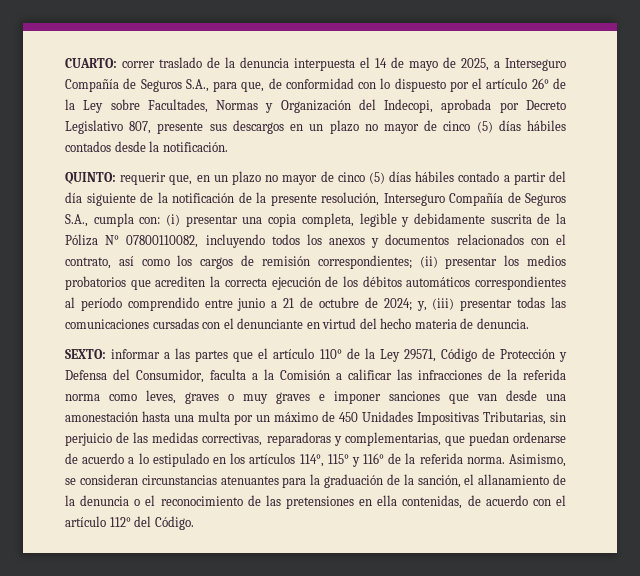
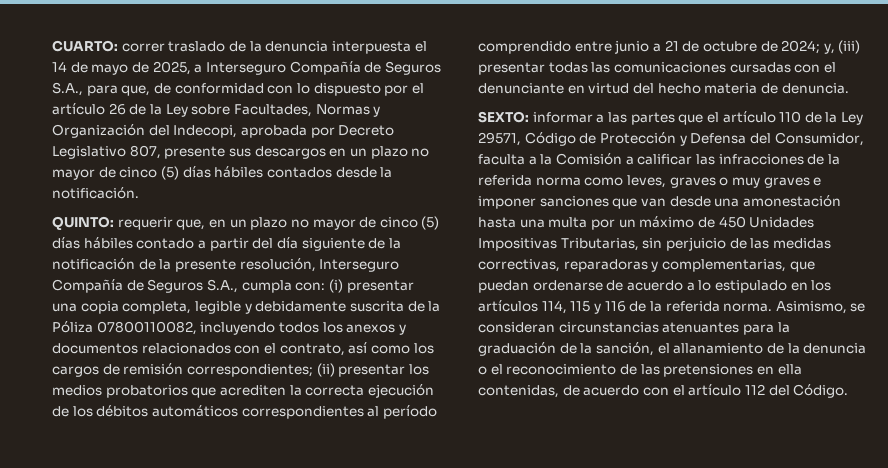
[531,78,549,89] 26° -> [108,103,126,115] 26
[105,235,120,245] N° -> (93, 327) none
[319,349,342,359] 110° -> [779,111,802,123] 110
[299,453,385,467] 114°, 115° y 116° -> [541,300,626,314] 114, 115 y 116
[109,517,131,527] 112° -> [744,384,765,395] 112

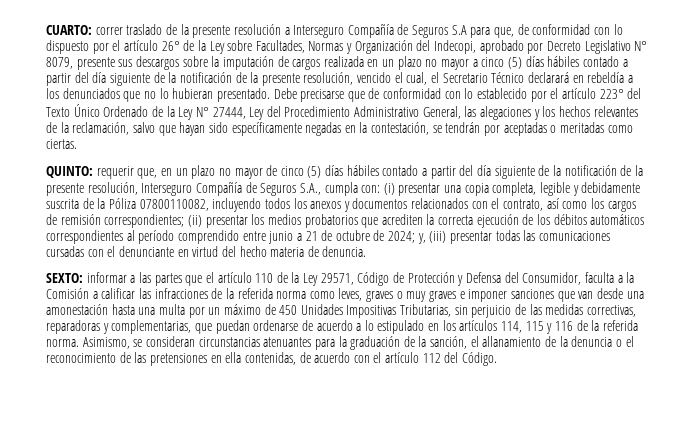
[265,41,427,54] [52,61,191,75] denuncia interpuesta el 14 de mayo de 2025, -> [192,24,281,38] presente resolución
[52,82,83,96] S.A., -> [451,25,467,35] S.A
[108,103,126,115] 26 -> [161,41,180,51] 26°
[240,125,307,138] aprobada -> [479,40,524,54] aprobado
[129,145,161,159] 807, -> [634,41,648,51] [46,57,73,69] N° 8079,
[329,146,430,159] [52,166,393,180] [52,187,139,199] en un plazo no mayor de cinco (5) días hábiles contados desde la notificación. -> [182,56,628,70] [46,72,633,86] [46,88,642,102] [46,104,638,120] [46,122,633,136] [46,139,77,149] sobre la imputación de cargos realizada en un plazo no mayor a cinco (5) días hábiles contado a partir del día siguiente de la notificación de la presente resolución, vencido el cual, el Secretario Técnico declarará en rebeldía a los denunciados que no lo hubieran presentado. Debe precisarse que de conformidad con lo establecido por el artículo 223° del Texto Único Ordenado de la Ley N° 27444, Ley del Procedimiento Administrativo General, las alegaciones y los hechos relevantes de la reclamación, salvo que hayan sido específicamente negadas en la contestación, se tendrán por aceptadas o meritadas como ciertas.

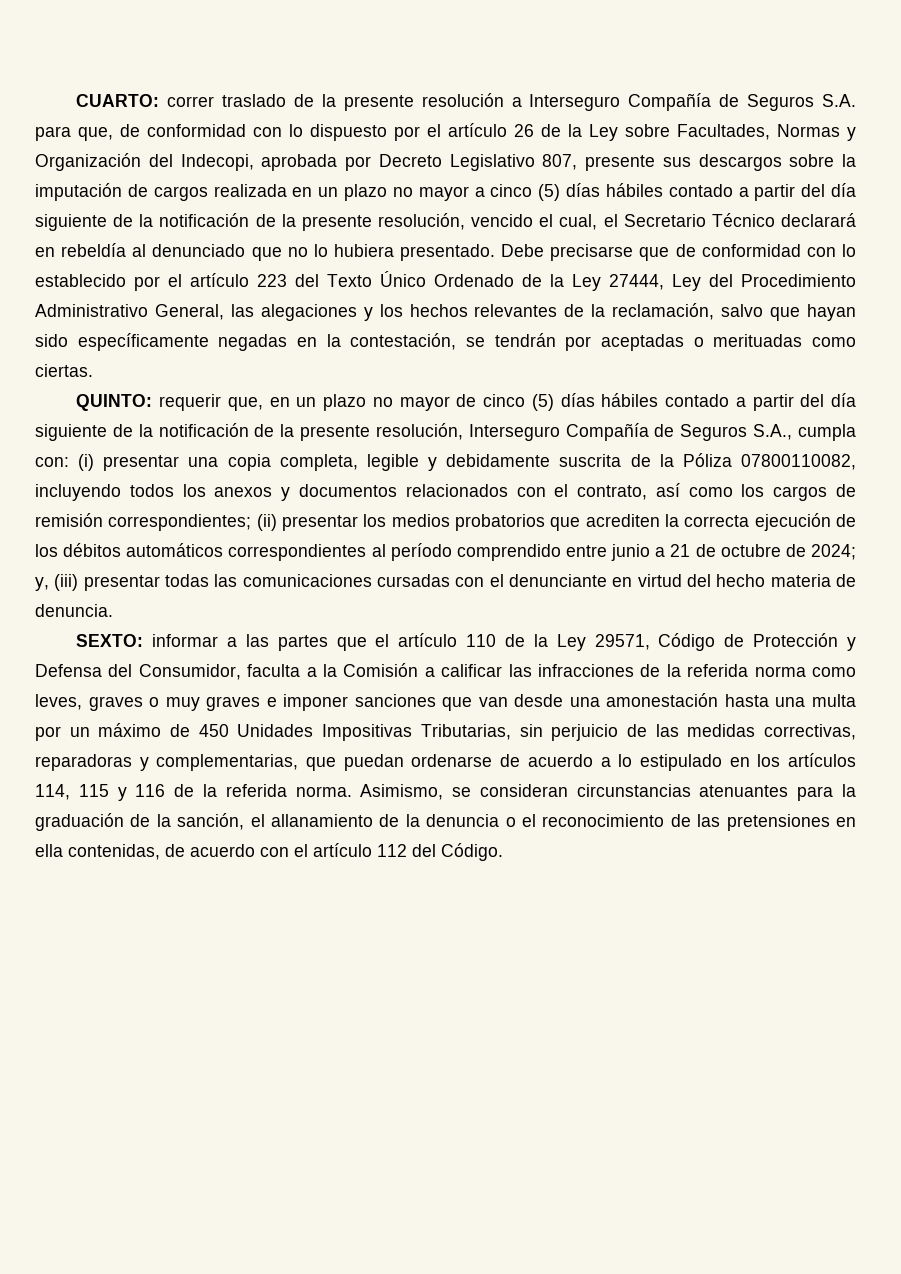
[451,25,467,35] S.A -> [822,94,857,107] S.A.
[161,41,180,51] 26° -> [514,124,534,137] 26
[479,40,524,54] aprobado -> [261,154,338,171] aprobada
[634,41,648,51] [46,57,73,69] N° 8079, -> [542,154,578,170] 807,
[627,75,633,83] [46,88,120,99] a los denunciados -> [132,244,246,257] al denunciado
[172,88,214,99] hubieran -> [333,244,394,257] hubiera
[599,89,624,99] 223° -> [257,274,287,287] 223
[195,107,209,117] N° -> (601, 282) none
[559,122,604,133] meritadas -> [713,334,803,347] merituadas

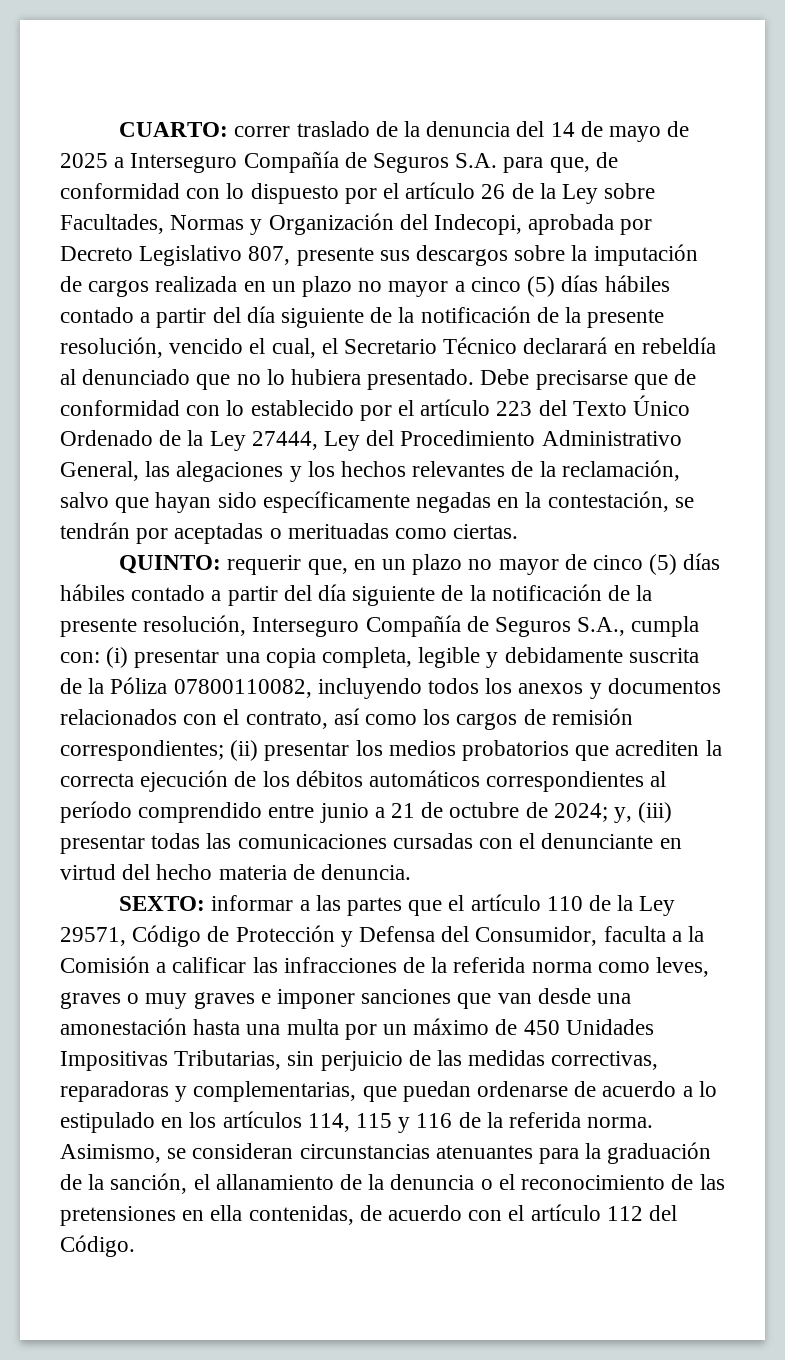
[343,93,504,111] presente resolución -> [426,121,690,142] [60,153,108,168] denuncia del 14 de mayo de 2025

